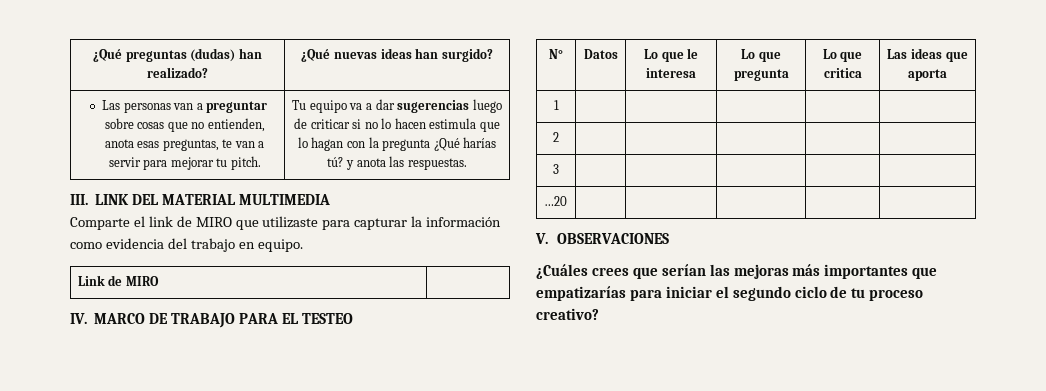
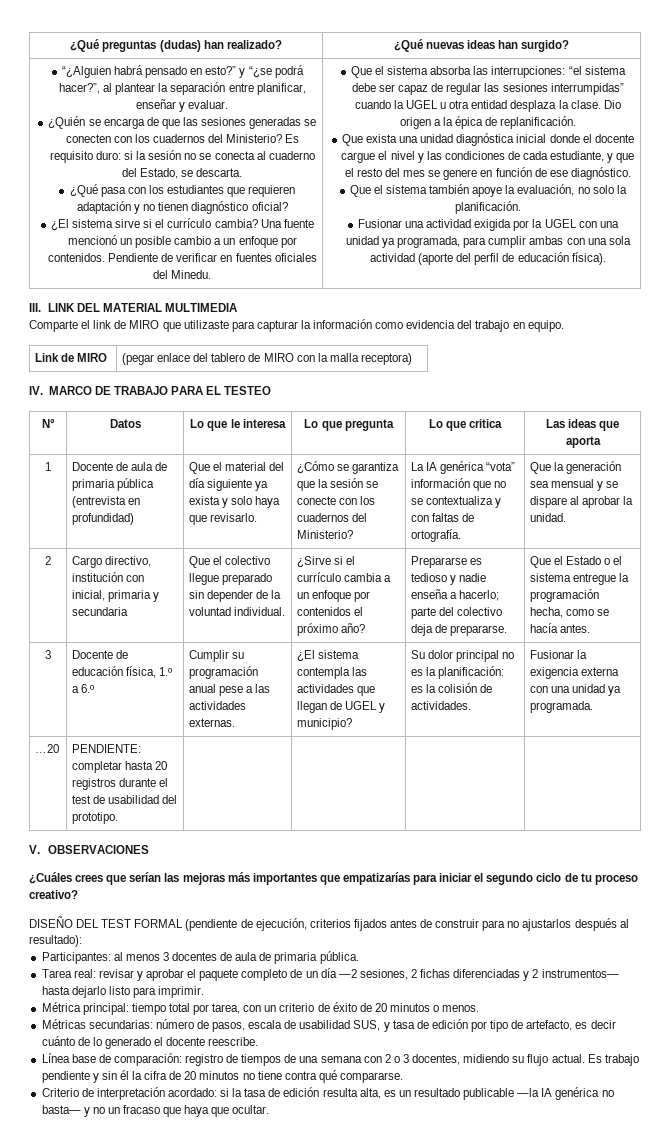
[102,100,268,113] [104,118,265,132] [104,139,265,151] [108,156,261,170] [292,99,502,113] [294,118,500,132] [297,137,497,151] [327,156,467,170] Las personas van a preguntar sobre cosas que no entienden, anota esas preguntas, te van a servir para mejorar tu pitch. | Tu equipo va a dar sugerencias luego de criticar si no lo hacen estimula que lo hagan con la pregunta ¿Qué harías tú? y anota las respuestas. -> [61,65,304,78] [59,82,306,95] [136,99,229,112] [48,116,317,129] [65,134,300,143] [49,150,315,163] [122,168,243,179] [69,184,296,197] [77,201,288,214] [50,218,314,231] [67,235,297,248] [48,253,317,262] [153,270,212,279] [350,66,626,78] [351,83,624,95] [354,100,621,112] [399,116,577,129] [341,133,634,146] [341,151,635,163] [344,167,631,180] [349,184,627,197] [454,201,521,214] [357,219,619,231] [345,236,631,248] [370,252,606,265] “¿Alguien habrá pensado en esto?” y “¿se podrá hacer?”, al plantear la separación entre planificar, enseñar y evaluar. // ¿Quién se encarga de que las sesiones generadas se conecten con los cuadernos del Ministerio? Es requisito duro: si la sesión no se conecta al cuaderno del Estado, se descarta. // ¿Qué pasa con los estudiantes que requieren adaptación y no tienen diagnóstico oficial? // ¿El sistema sirve si el currículo cambia? Una fuente mencionó un posible cambio a un enfoque por contenidos. Pendiente de verificar en fuentes oficiales del Minedu. | Que el sistema absorba las interrupciones: “el sistema debe ser capaz de regular las sesiones interrumpidas” cuando la UGEL u otra entidad desplaza la clase. Dio origen a la épica de replanificación. // Que exista una unidad diagnóstica inicial donde el docente cargue el nivel y las condiciones de cada estudiante, y que el resto del mes se genere en función de ese diagnóstico. // Que el sistema también apoye la evaluación, no solo la planificación. // Fusionar una actividad exigida por la UGEL con una unidad ya programada, para cumplir ambas con una sola actividad (aporte del perfil de educación física).
(159, 281) none -> [122,353,412,365] (pegar enlace del tablero de MIRO con la malla receptora)
[553,132,559,142] [553,164,559,174] [543,196,567,206] | | | | // 2 | | | | | // 3 | | | | | // …20 | -> [72,462,168,471] [72,478,155,491] [72,496,141,508] [72,513,135,525] [189,462,285,474] [189,478,269,491] [189,496,281,508] [189,513,258,525] [297,461,400,474] [297,478,379,491] [297,496,376,505] [297,513,368,522] [297,530,354,539] [411,461,516,474] [411,478,507,491] [411,496,502,508] [411,513,475,522] [411,529,462,542] [530,461,622,474] [530,479,619,491] [530,496,634,508] [530,513,567,522] [45,556,51,565] [72,556,152,568] [72,572,145,582] [72,590,160,602] [72,607,129,616] [189,556,271,568] [189,573,273,585] [189,590,282,602] [189,607,286,616] [297,556,356,568] [297,572,392,582] [297,590,371,602] [297,607,364,616] [297,623,366,636] [411,556,483,568] [411,573,487,585] [411,589,500,601] [411,607,503,619] [411,624,508,636] [530,556,623,568] [530,573,630,585] [530,589,600,602] [530,607,610,618] [530,623,591,633] [45,650,51,659] [72,650,129,659] [72,666,174,678] [72,684,96,693] [189,650,245,662] [189,666,259,679] [189,684,271,696] [189,701,247,710] [189,718,236,727] [297,650,360,662] [297,667,368,679] [297,684,376,696] [297,701,386,713] [297,718,353,730] [411,650,515,662] [411,666,505,679] [411,683,493,693] [411,701,472,710] [530,650,588,659] [530,667,620,679] [530,684,622,696] [530,701,594,713] [35,744,60,753] [72,744,142,753] [72,761,168,773] [72,778,169,790] [72,795,178,804] [72,812,119,824] Docente de aula de primaria pública (entrevista en profundidad) | Que el material del día siguiente ya exista y solo haya que revisarlo. | ¿Cómo se garantiza que la sesión se conecte con los cuadernos del Ministerio? | La IA genérica “vota” información que no se contextualiza y con faltas de ortografía. | Que la generación sea mensual y se dispare al aprobar la unidad. // 2 | Cargo directivo, institución con inicial, primaria y secundaria | Que el colectivo llegue preparado sin depender de la voluntad individual. | ¿Sirve si el currículo cambia a un enfoque por contenidos el próximo año? | Prepararse es tedioso y nadie enseña a hacerlo; parte del colectivo deja de prepararse. | Que el Estado o el sistema entregue la programación hecha, como se hacía antes. // 3 | Docente de educación física, 1.º a 6.º | Cumplir su programación anual pese a las actividades externas. | ¿El sistema contempla las actividades que llegan de UGEL y municipio? | Su dolor principal no es la planificación: es la colisión de actividades. | Fusionar la exigencia externa con una unidad ya programada. // …20 | PENDIENTE: completar hasta 20 registros durante el test de usabilidad del prototipo.
(599, 314) none -> [29,916,629,931] [29,935,82,947] [41,951,359,964] [41,968,619,981] [41,986,205,998] [41,1002,480,1015] [41,1019,616,1032] [41,1036,259,1049] [41,1053,639,1066] [41,1070,404,1083] [41,1087,614,1100] [41,1105,270,1117] // DISEÑO DEL TEST FORMAL (pendiente de ejecución, criterios fijados antes de construir para no ajustarlos después al resultado): // Participantes: al menos 3 docentes de aula de primaria pública. // Tarea real: revisar y aprobar el paquete completo de un día —2 sesiones, 2 fichas diferenciadas y 2 instrumentos— hasta dejarlo listo para imprimir. // Métrica principal: tiempo total por tarea, con un criterio de éxito de 20 minutos o menos. // Métricas secundarias: número de pasos, escala de usabilidad SUS, y tasa de edición por tipo de artefacto, es decir cuánto de lo generado el docente reescribe. // Línea base de comparación: registro de tiempos de una semana con 2 o 3 docentes, midiendo su flujo actual. Es trabajo pendiente y sin él la cifra de 20 minutos no tiene contra qué compararse. // Criterio de interpretación acordado: si la tasa de edición resulta alta, es un resultado publicable —la IA genérica no basta— y no un fracaso que haya que ocultar.

